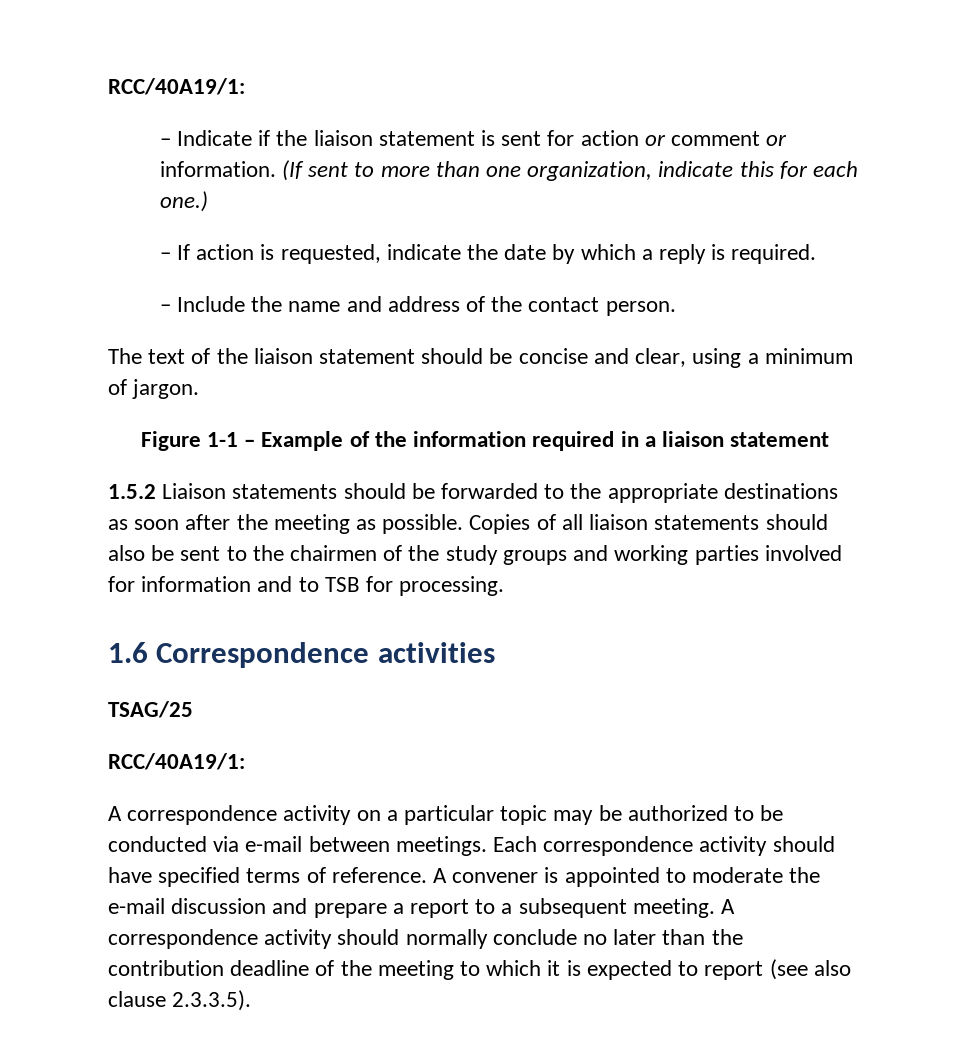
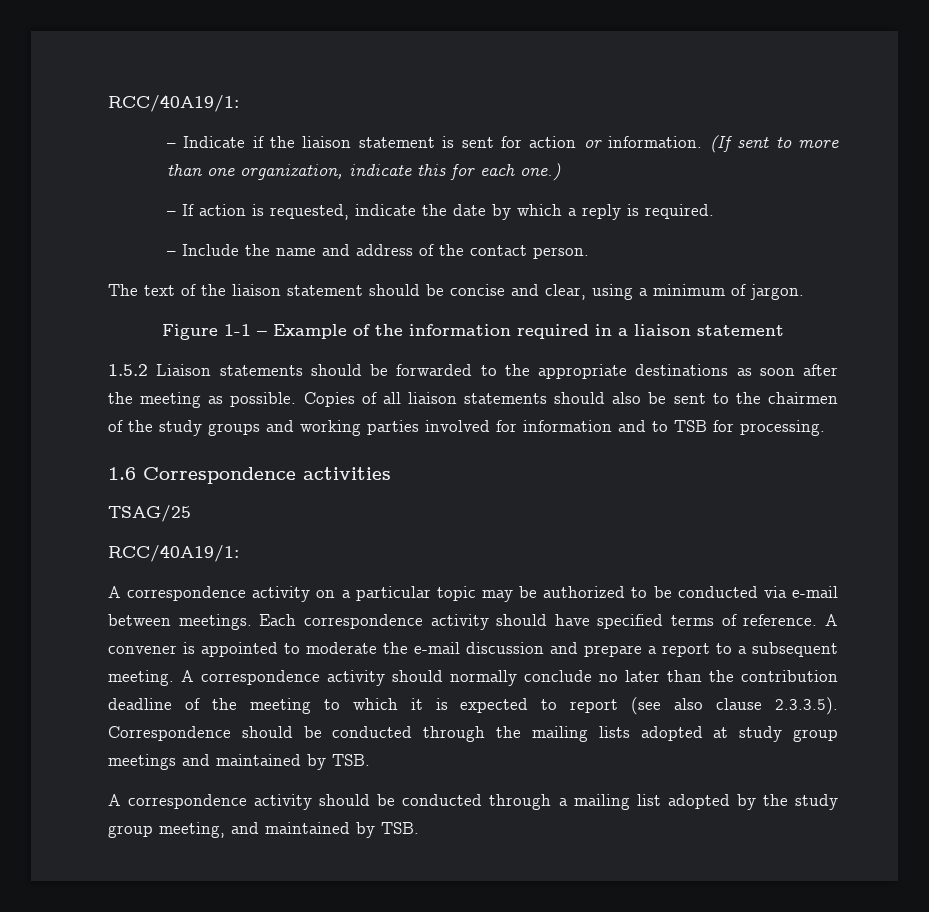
[671,131,788,146] comment or -> (602, 144) none
(252, 1000) none -> [108,726,839,742] [108,754,370,770] [108,794,839,810] [108,822,419,838] Correspondence should be conducted through the mailing lists adopted at study group meetings and maintained by TSB. // A correspondence activity should be conducted through a mailing list adopted by the study group meeting, and maintained by TSB.

